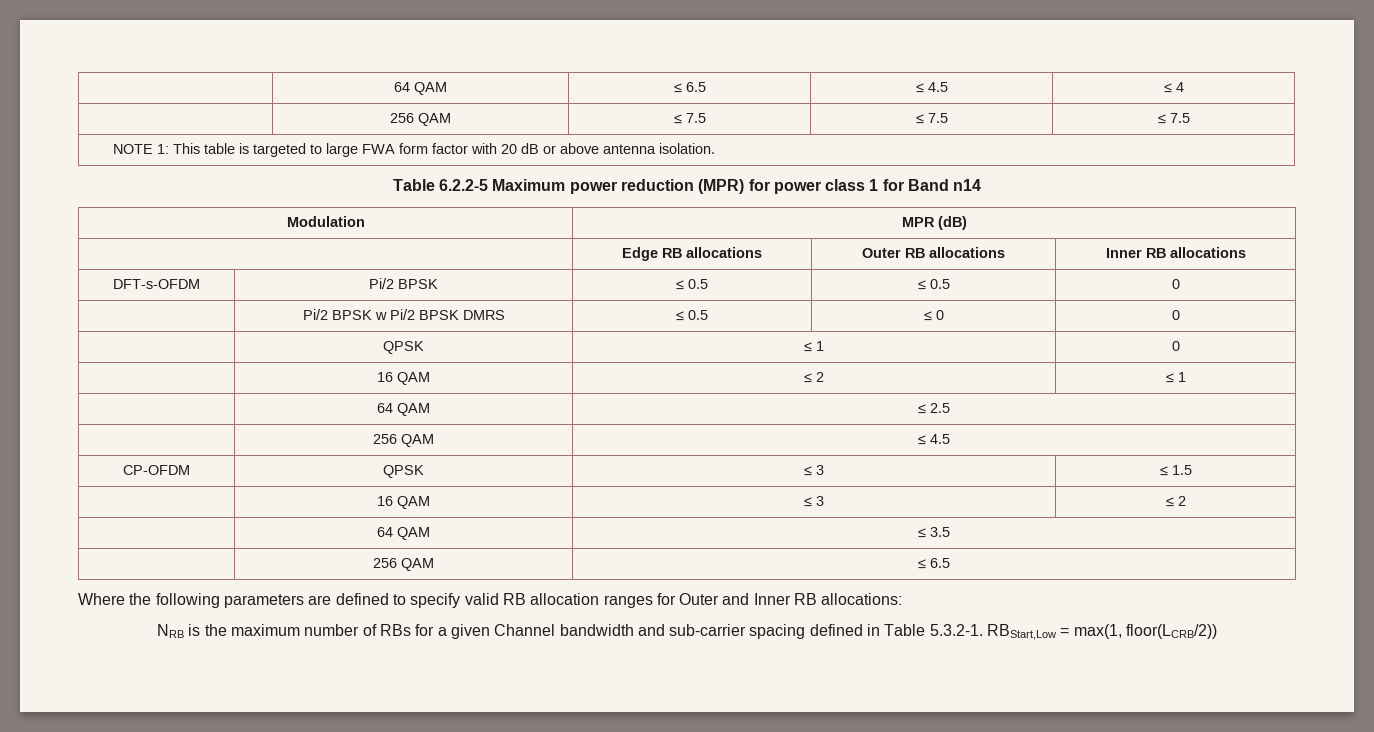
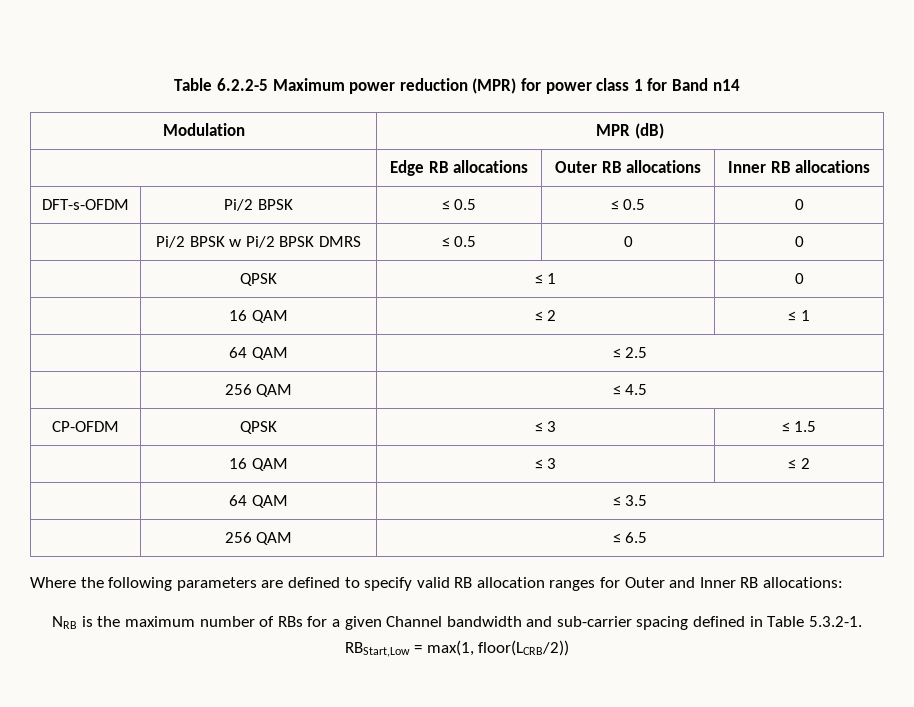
[394,82,447,95] [673,82,706,93] [915,82,948,93] [1163,82,1184,93] [390,113,451,126] [673,113,706,124] [915,113,948,124] [1157,113,1190,124] [113,143,716,157] | 64 QAM | ≤ 6.5 | ≤ 4.5 | ≤ 4 // | 256 QAM | ≤ 7.5 | ≤ 7.5 | ≤ 7.5 // NOTE 1: This table is targeted to large FWA form factor with 20 dB or above antenna isolation. // -> (174, 84) none
[923,311,932,321] ≤ -> (477, 241) none

